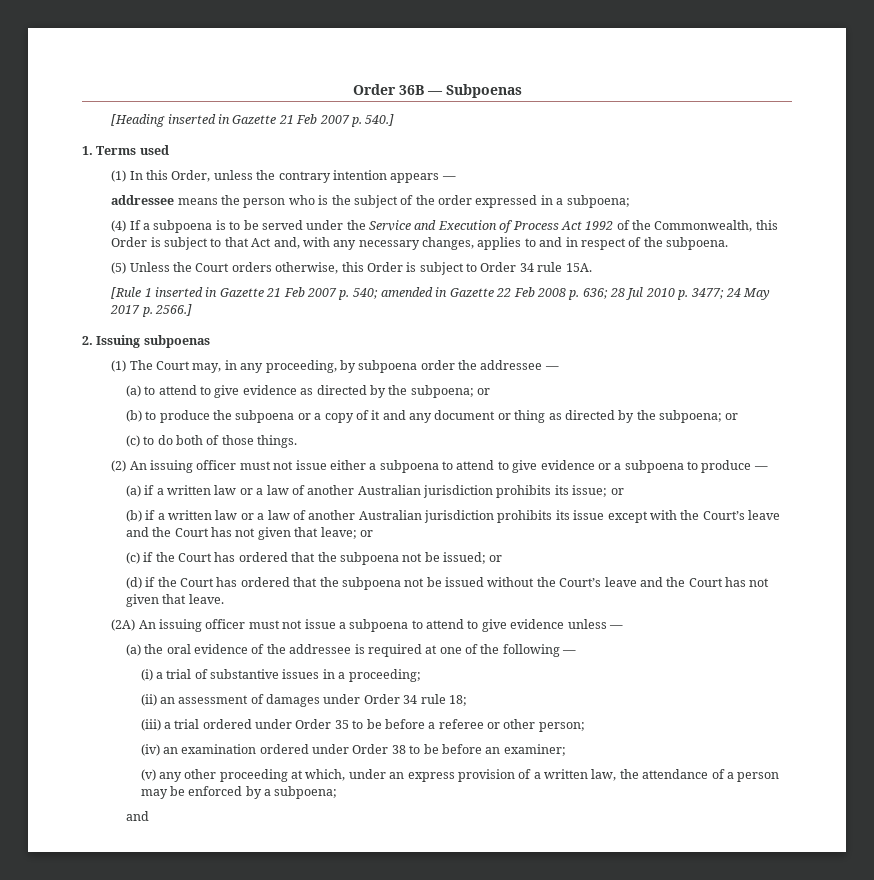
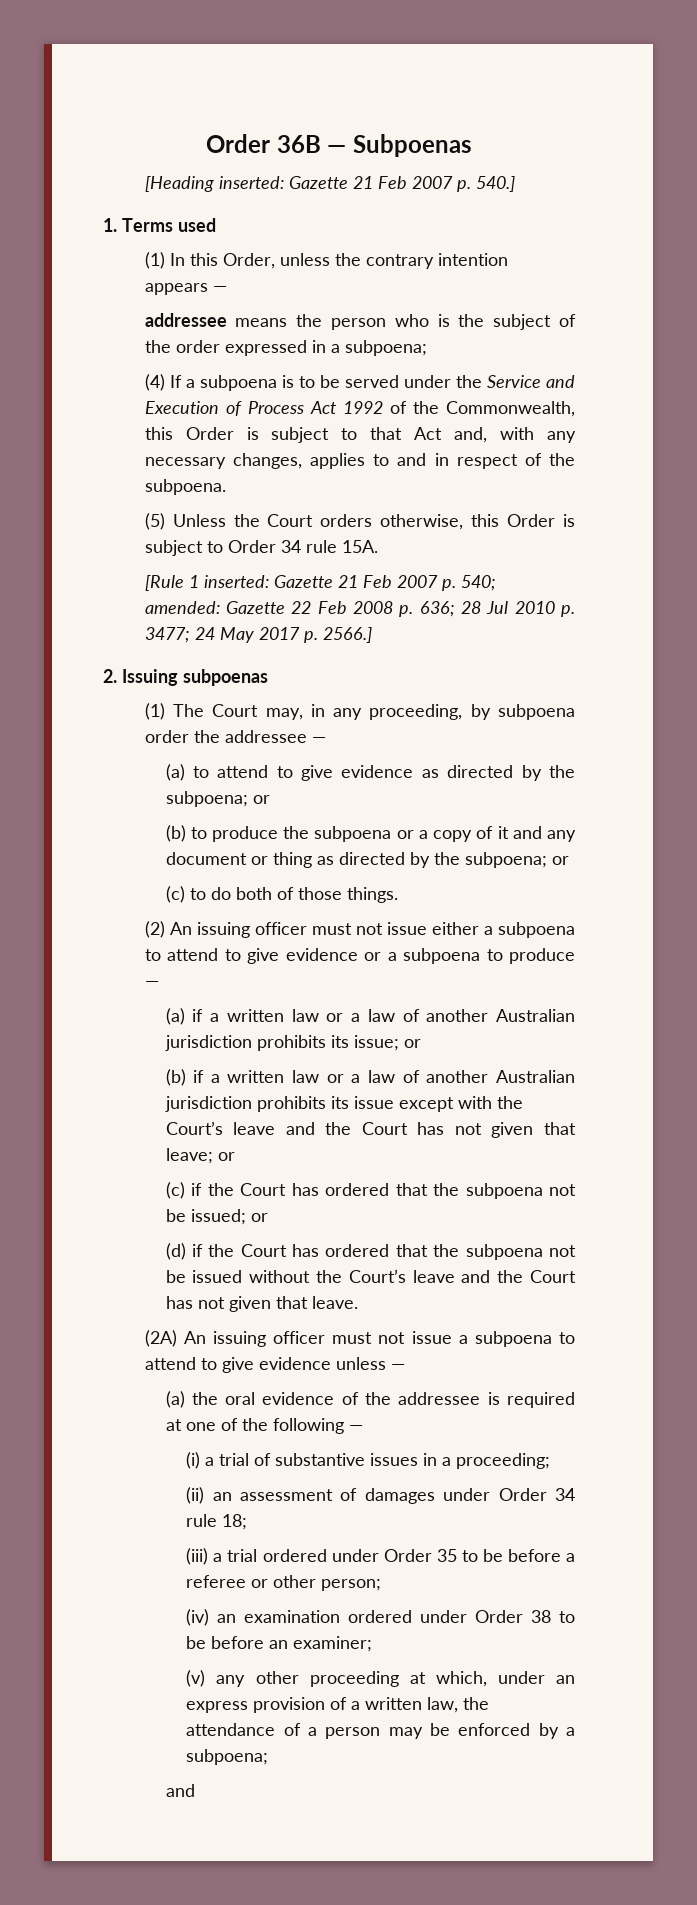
[167,114,231,124] inserted in -> [218,176,284,189] inserted:
[155,287,218,297] inserted in -> [203,575,269,588] inserted:
[381,287,448,297] amended in -> [144,601,220,614] amended:

